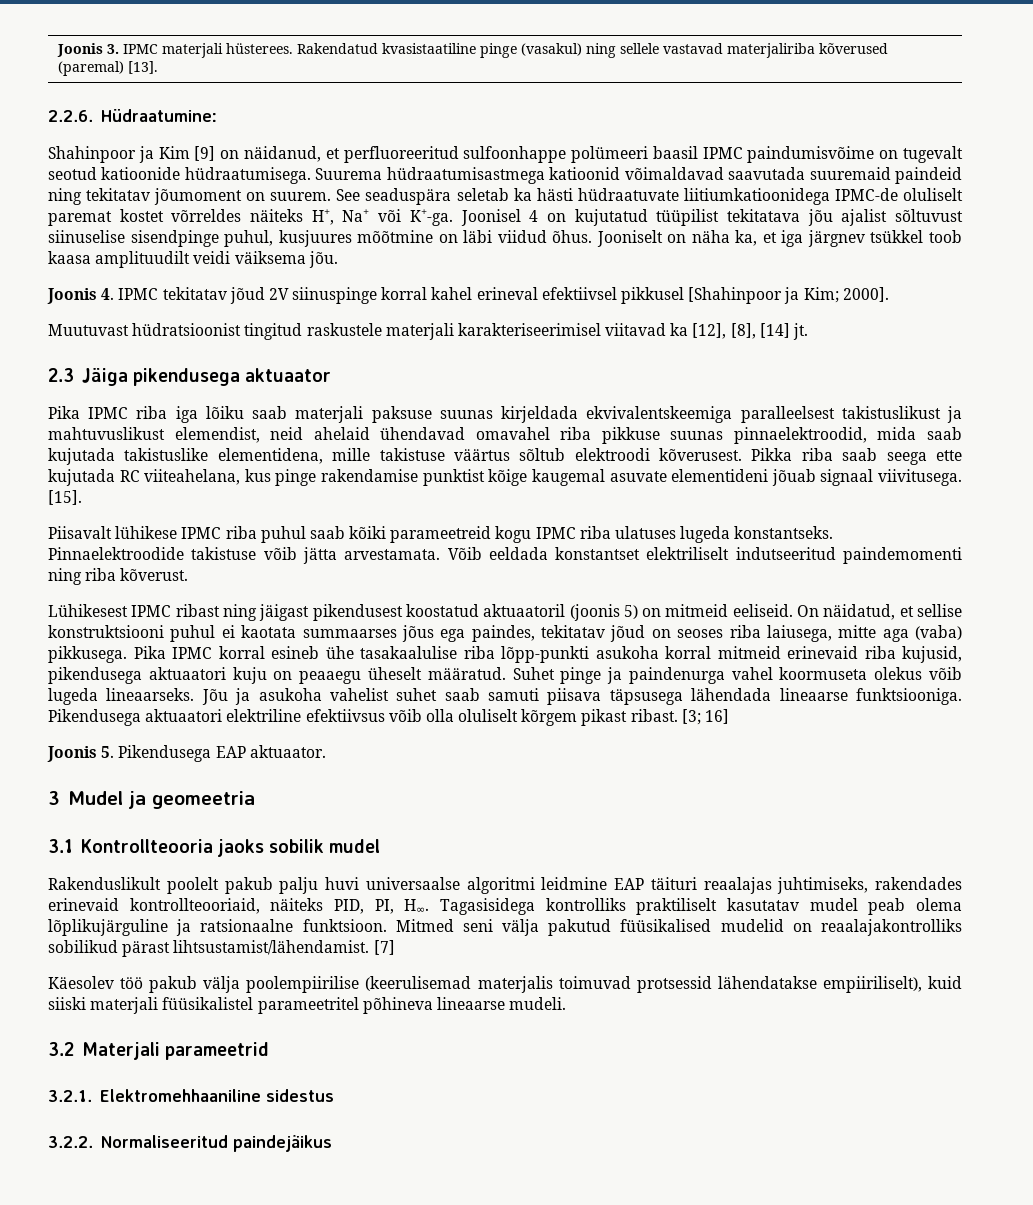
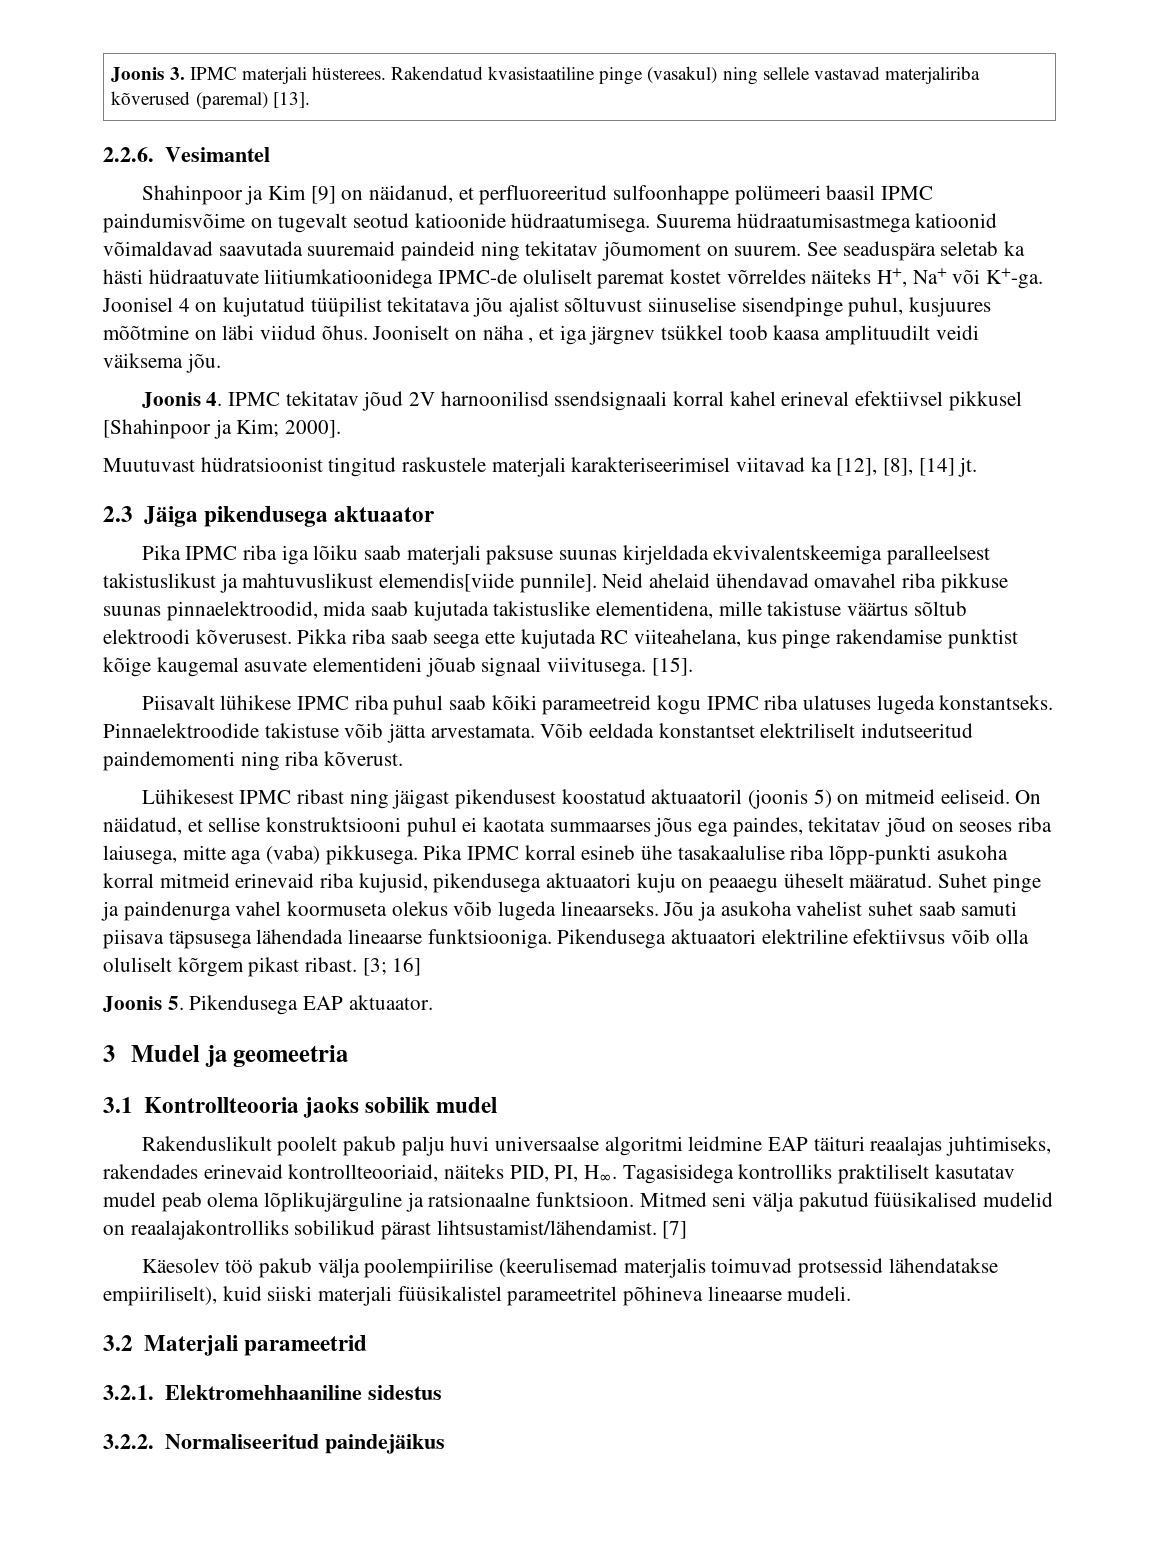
[100,109,217,122] Hüdraatumine: -> [164,147,270,162] Vesimantel
[735,230,758,246] ka, -> [528,337,534,343] ,
[292,287,378,304] siinuspinge -> [440,391,668,411] harnoonilisd ssendsignaali
[174,427,304,443] elemendist, neid -> [379,573,644,593] elemendis[viide punnile]. Neid

